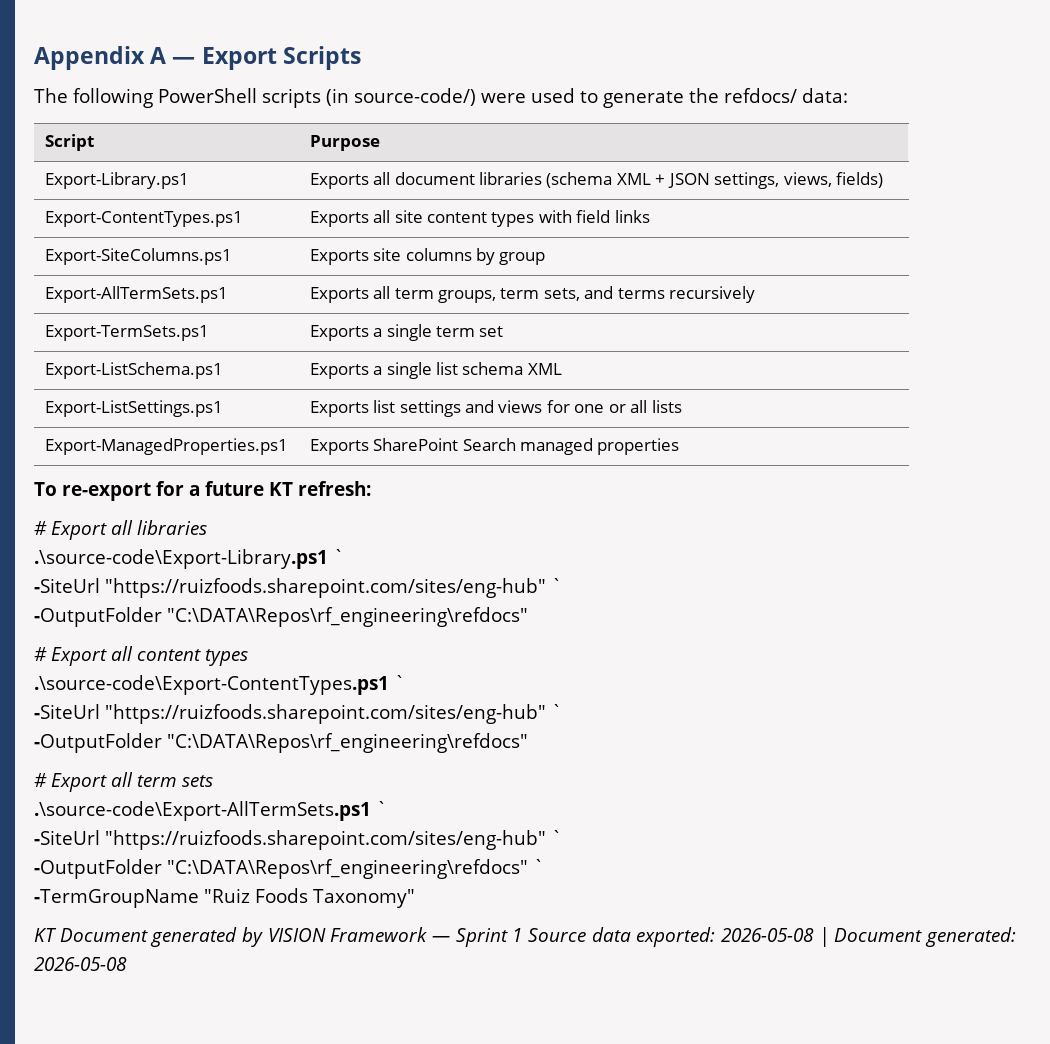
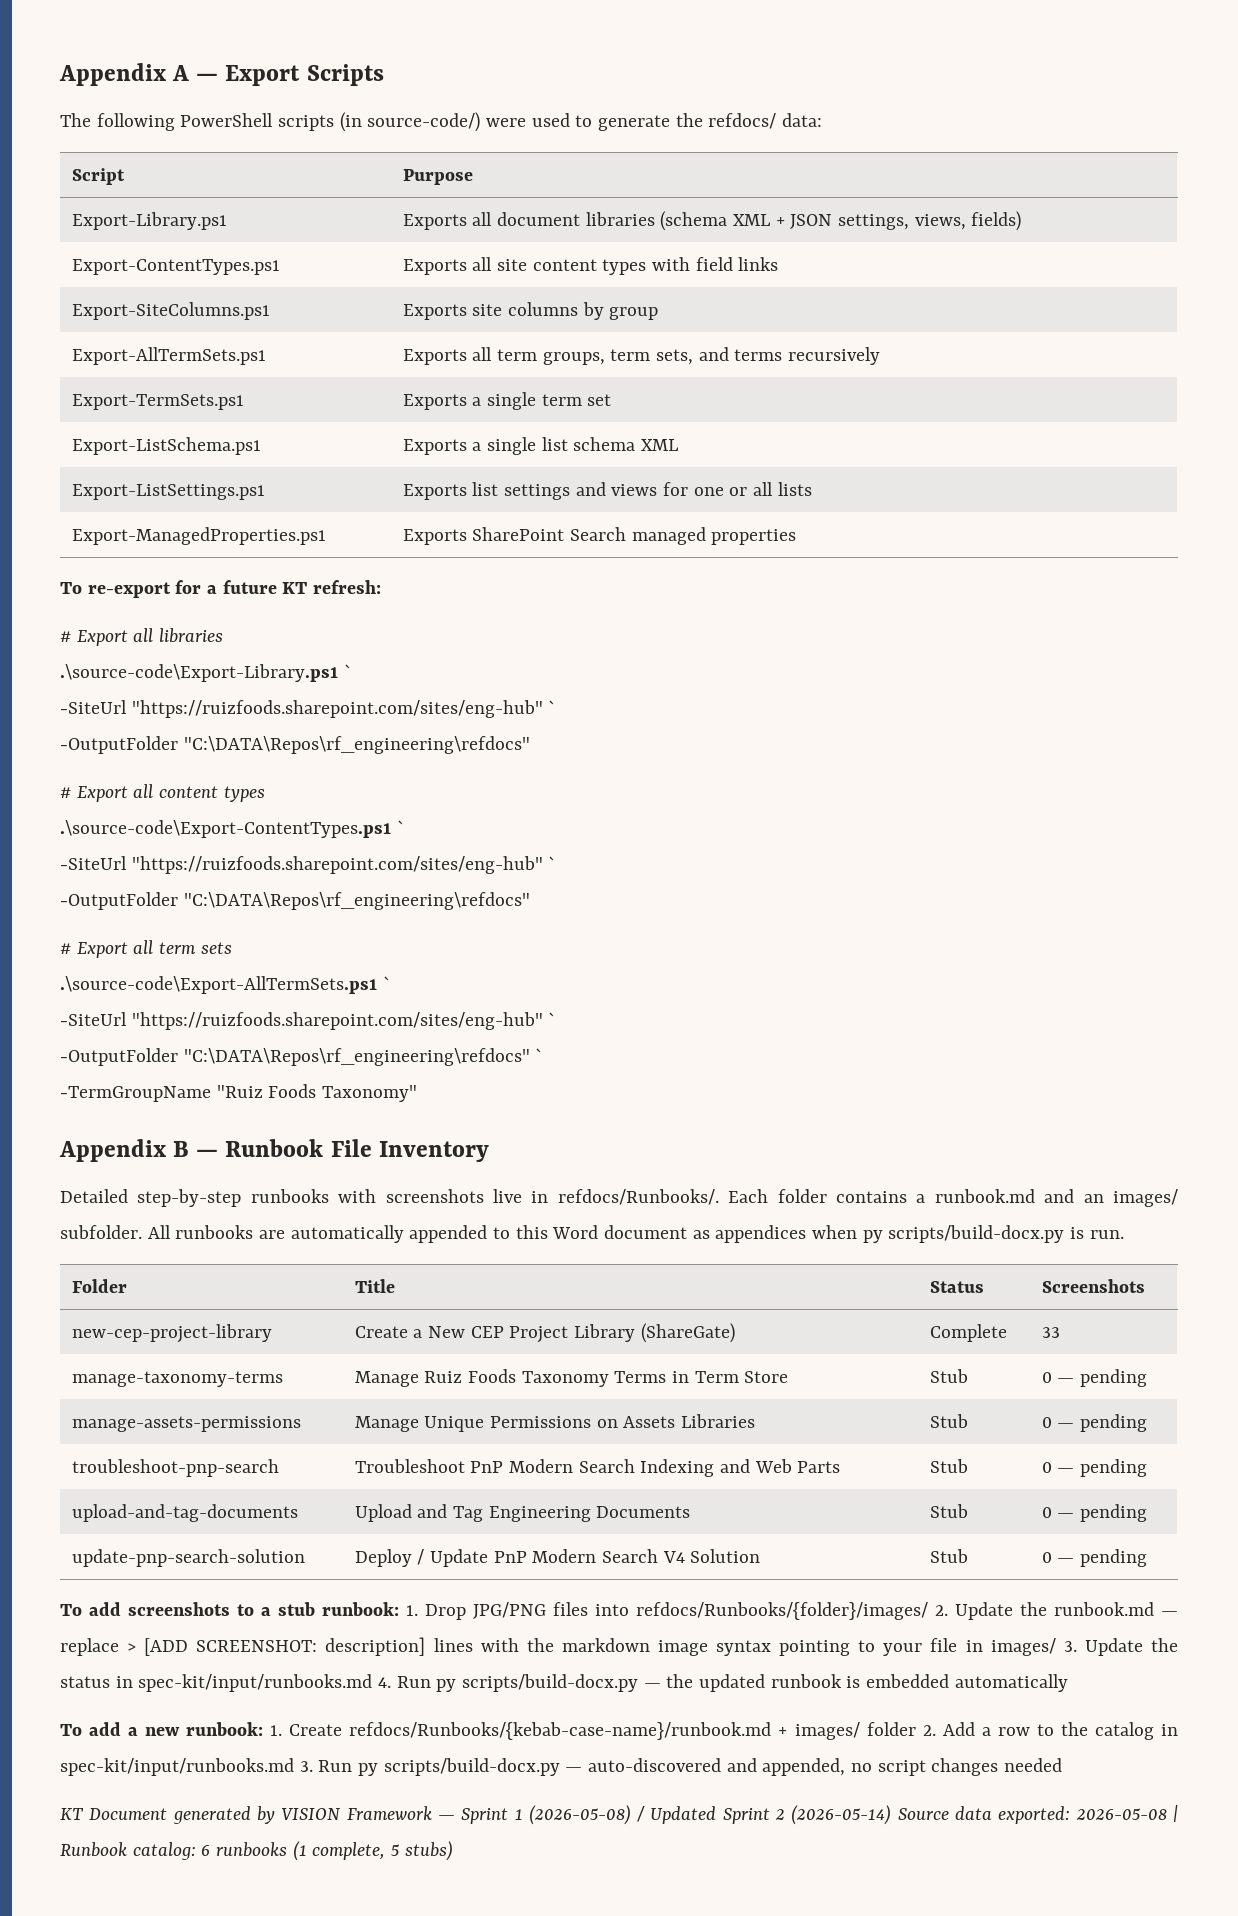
(415, 898) none -> [59,1139,489,1162] [60,1189,1178,1207] [60,1225,1124,1243] [71,1279,127,1293] [354,1279,395,1293] [929,1281,984,1293] [1041,1279,1145,1293] [71,1324,272,1343] [354,1323,735,1343] [929,1324,1007,1342] [1041,1327,1060,1338] [71,1371,283,1387] [354,1369,789,1387] [929,1369,968,1383] [1041,1369,1147,1387] [71,1416,301,1432] [354,1414,755,1432] [929,1414,968,1428] [1041,1414,1147,1432] [71,1459,279,1477] [354,1459,841,1477] [929,1459,968,1473] [1041,1459,1147,1477] [71,1504,298,1522] [354,1504,691,1522] [929,1504,968,1518] [1041,1504,1147,1522] [71,1549,305,1567] [354,1549,761,1567] [929,1549,968,1563] [1041,1549,1147,1567] [60,1602,1178,1620] [60,1637,1178,1656] [60,1674,1068,1692] [60,1722,1178,1740] [60,1758,1063,1776] // Appendix B — Runbook File Inventory // Detailed step-by-step runbooks with screenshots live in refdocs/Runbooks/. Each folder contains a runbook.md and an images/ subfolder. All runbooks are automatically appended to this Word document as appendices when py scripts/build-docx.py is run. // Folder | Title | Status | Screenshots // new-cep-project-library | Create a New CEP Project Library (ShareGate) | Complete | 33 // manage-taxonomy-terms | Manage Ruiz Foods Taxonomy Terms in Term Store | Stub | 0 — pending // manage-assets-permissions | Manage Unique Permissions on Assets Libraries | Stub | 0 — pending // troubleshoot-pnp-search | Troubleshoot PnP Modern Search Indexing and Web Parts | Stub | 0 — pending // upload-and-tag-documents | Upload and Tag Engineering Documents | Stub | 0 — pending // update-pnp-search-solution | Deploy / Update PnP Modern Search V4 Solution | Stub | 0 — pending // To add screenshots to a stub runbook: 1. Drop JPG/PNG files into refdocs/Runbooks/{folder}/images/ 2. Update the runbook.md — replace > [ADD SCREENSHOT: description] lines with the markdown image syntax pointing to your file in images/ 3. Update the status in spec-kit/input/runbooks.md 4. Run py scripts/build-docx.py — the updated runbook is embedded automatically // To add a new runbook: 1. Create refdocs/Runbooks/{kebab-case-name}/runbook.md + images/ folder 2. Add a row to the catalog in spec-kit/input/runbooks.md 3. Run py scripts/build-docx.py — auto-discovered and appended, no script changes needed
(523, 935) none -> [528,1805,892,1825] (2026-05-08) / Updated Sprint 2 (2026-05-14)
[834,927,1016,947] [34,957,127,971] Document generated: 2026-05-08 -> [60,1841,453,1861] Runbook catalog: 6 runbooks (1 complete, 5 stubs)

